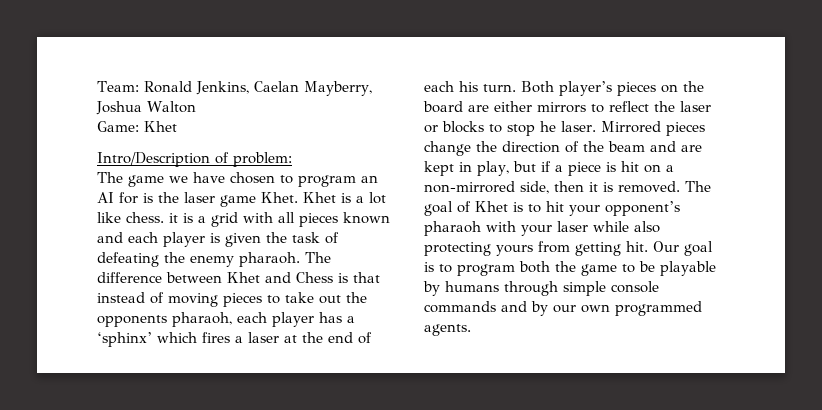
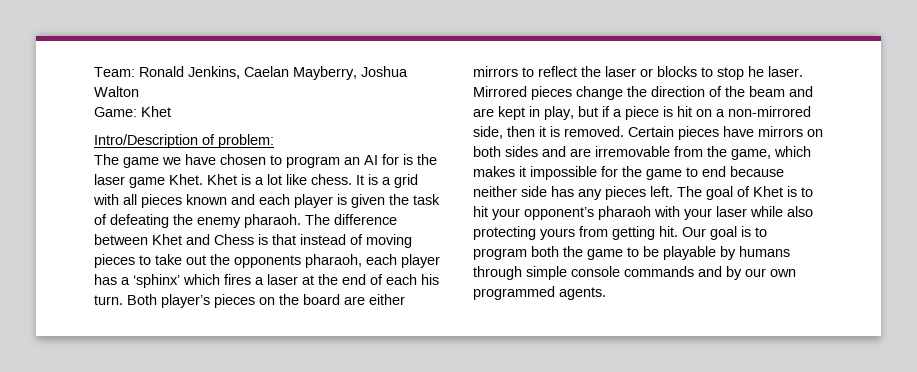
[169,213,178,223] it -> [356,175,364,185] It
(680, 187) none -> [628,126,823,140] [473,146,811,160] [473,166,784,180] [473,186,673,200] Certain pieces have mirrors on both sides and are irremovable from the game, which makes it impossible for the game to end because neither side has any pieces left.

